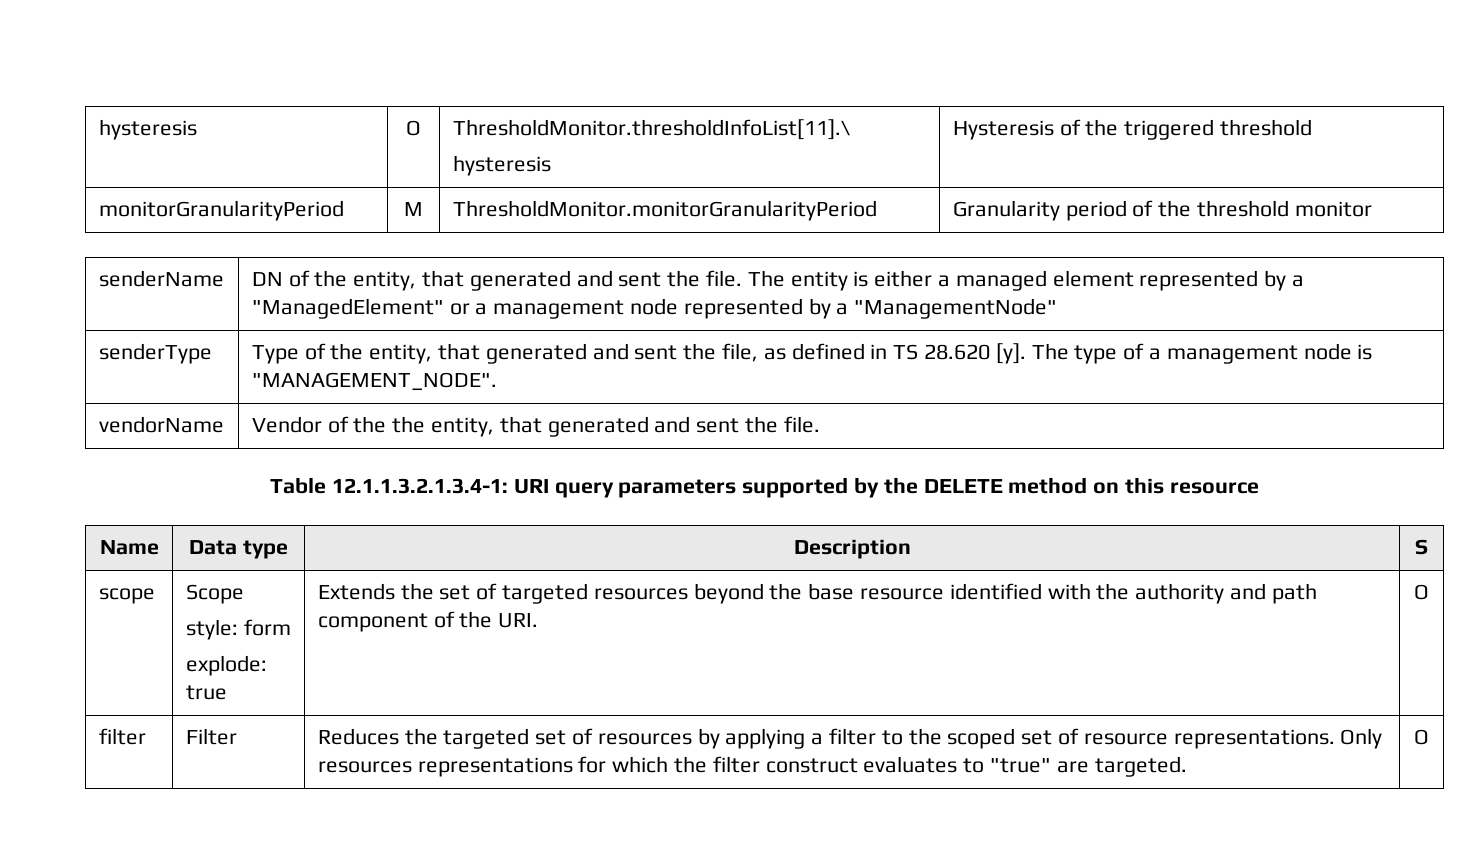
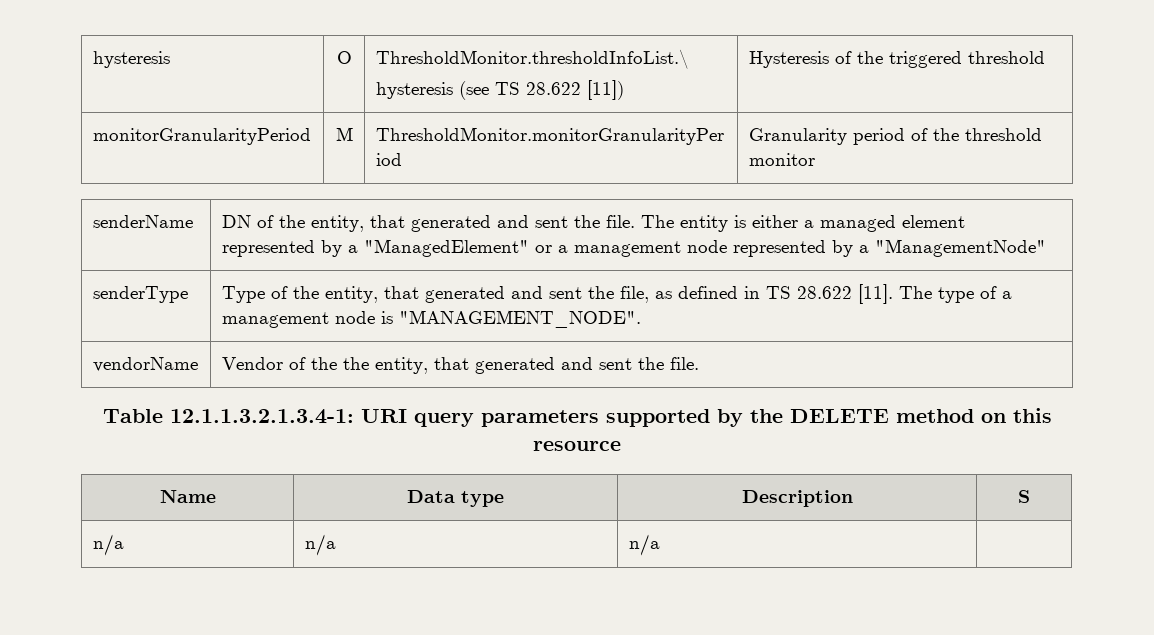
[452,119,850,140] [452,155,551,176] ThresholdMonitor.thresholdInfoList[11].\ // hysteresis -> [375,49,689,69] [375,80,624,100] ThresholdMonitor.thresholdInfoList.\ // hysteresis (see TS 28.622 [11])
[924,343,1026,364] 28.620 [y]. -> [796,284,893,304] 28.622 [11].
[98,588,155,604] [185,584,244,604] [185,619,291,640] [185,655,267,676] [185,685,227,700] [317,583,1317,604] [317,611,539,632] [1414,584,1429,600] [98,728,146,745] [185,728,237,745] [317,728,1383,749] [317,756,1187,777] [1414,729,1429,745] scope | Scope // style: form // explode: true | Extends the set of targeted resources beyond the base resource identified with the authority and path component of the URI. | O // filter | Filter | Reduces the targeted set of resources by applying a filter to the scoped set of resource representations. Only resources representations for which the filter construct evaluates to "true" are targeted. | O -> [92,534,124,556] [304,534,336,556] [628,534,660,556] n/a | n/a | n/a |

